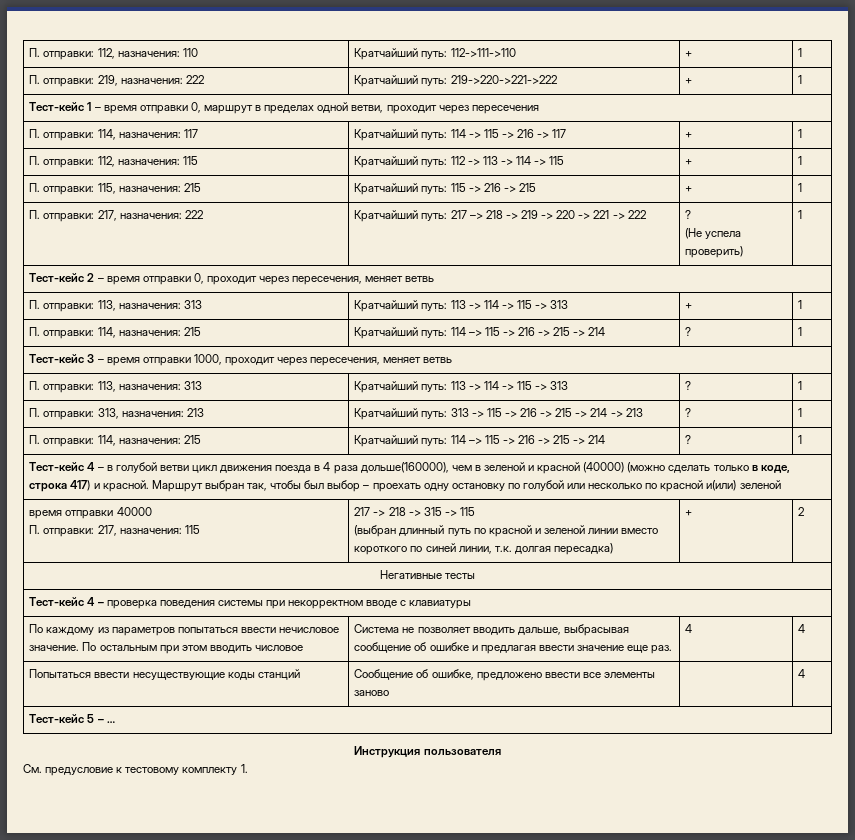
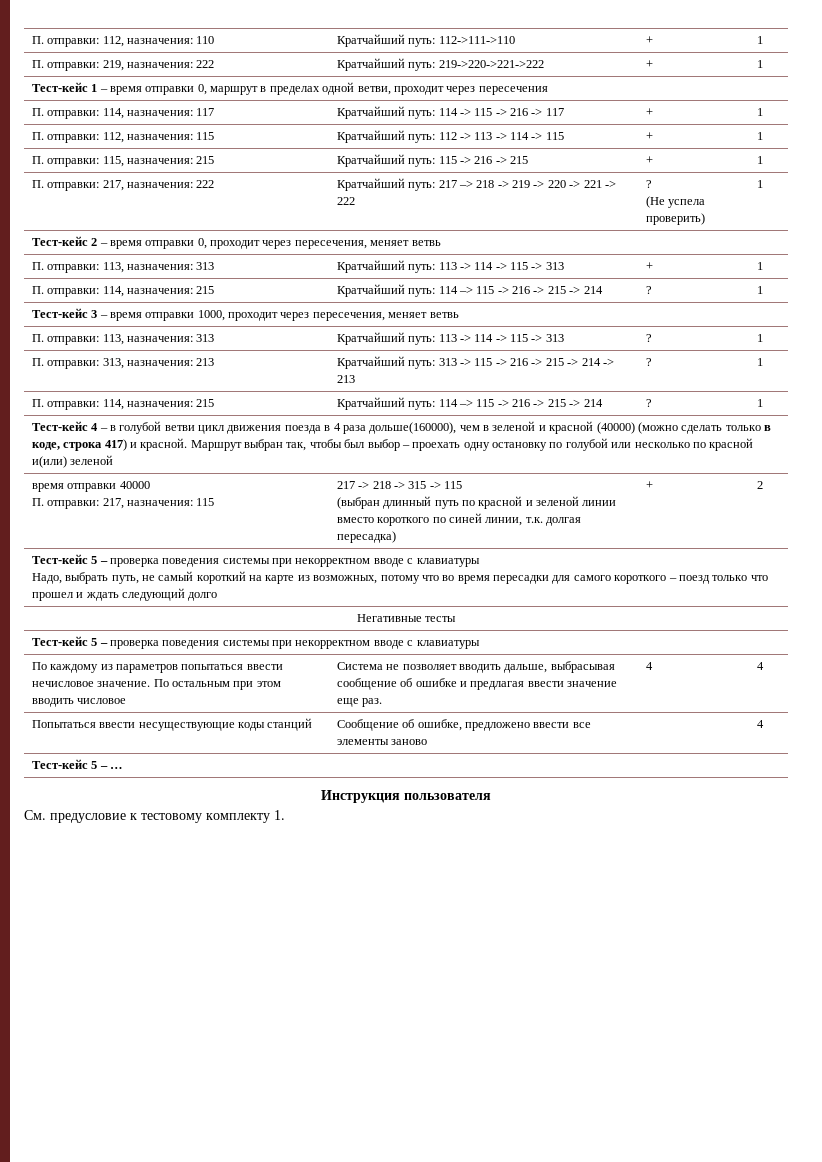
(805, 511) none -> [31,554,480,567] [31,571,768,584] [31,588,218,601] // Тест-кейс 5 – проверка поведения системы при некорректном вводе с клавиатуры // Надо, выбрать путь, не самый короткий на карте из возможных, потому что во время пересадки для самого короткого – поезд только что прошел и ждать следующий долго
[87,597,96,606] 4 -> [91,638,98,646] 5

